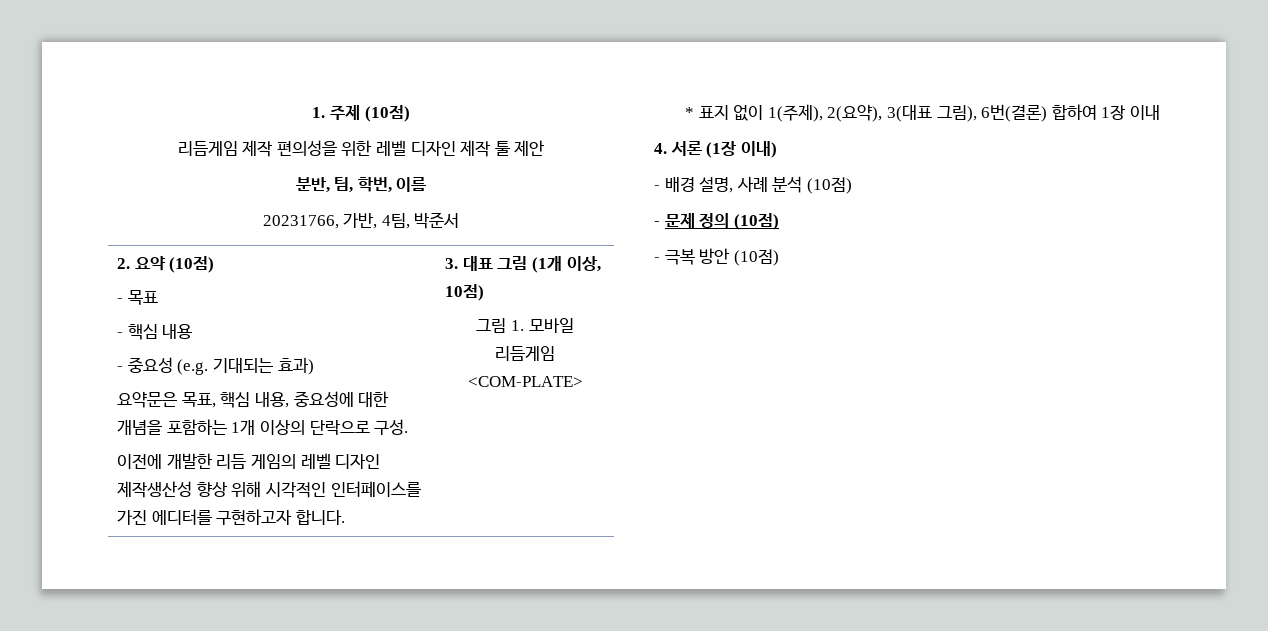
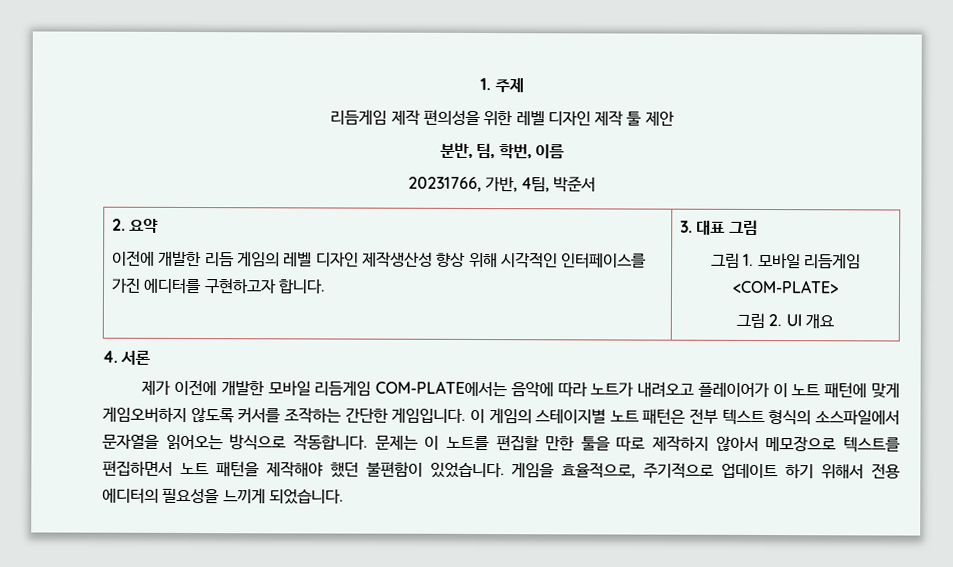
[364,105,410,122] (10점) -> (524, 85) none
[169,256,215,273] [117,290,158,305] [117,324,193,340] [117,357,314,375] [117,391,389,408] [117,419,409,435] (10점) // - 목표 // - 핵심 내용 // - 중요성 (e.g. 기대되는 효과) // 요약문은 목표, 핵심 내용, 중요성에 대한 개념을 포함하는 1개 이상의 단락으로 구성. -> (160, 225) none
[531,256,601,273] [445,284,485,301] (1개 이상, 10점) -> (758, 227) none
[685,104,1160,122] [654,141,777,158] [654,176,852,194] [654,213,779,230] [654,248,779,266] // * 표지 없이 1(주제), 2(요약), 3(대표 그림), 6번(결론) 합하여 1장 이내 // 4. 서론 (1장 이내) // - 배경 설명, 사례 분석 (10점) // - 문제 정의 (10점) // - 극복 방안 (10점) -> [736,312,834,329] [102,350,152,365] [141,379,901,398] [102,406,900,426] [102,433,901,453] [102,460,901,479] [102,487,344,505] // 그림 2. UI 개요 // 4. 서론 // 제가 이전에 개발한 모바일 리듬게임 COM-PLATE에서는 음악에 따라 노트가 내려오고 플레이어가 이 노트 패턴에 맞게 게임오버하지 않도록 커서를 조작하는 간단한 게임입니다. 이 게임의 스테이지별 노트 패턴은 전부 텍스트 형식의 소스파일에서 문자열을 읽어오는 방식으로 작동합니다. 문제는 이 노트를 편집할 만한 툴을 따로 제작하지 않아서 메모장으로 텍스트를 편집하면서 노트 패턴을 제작해야 했던 불편함이 있었습니다. 게임을 효율적으로, 주기적으로 업데이트 하기 위해서 전용 에디터의 필요성을 느끼게 되었습니다.

